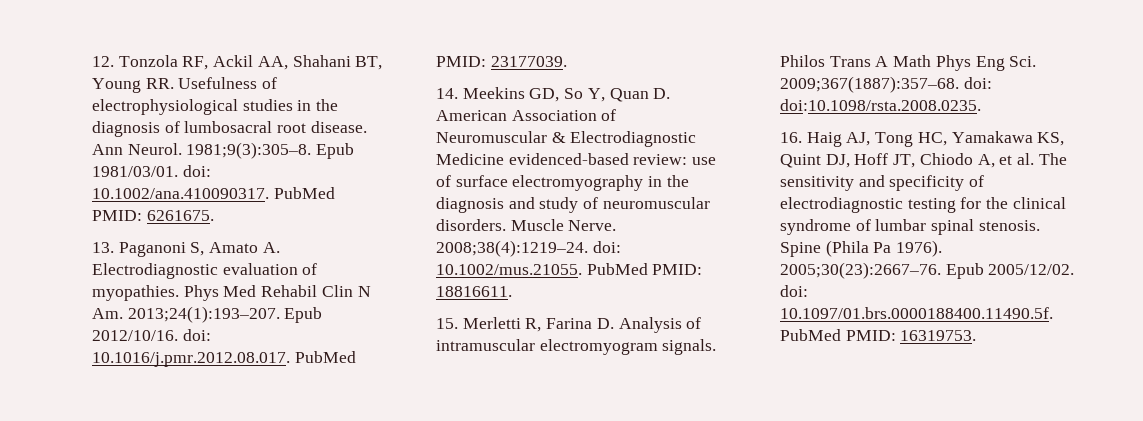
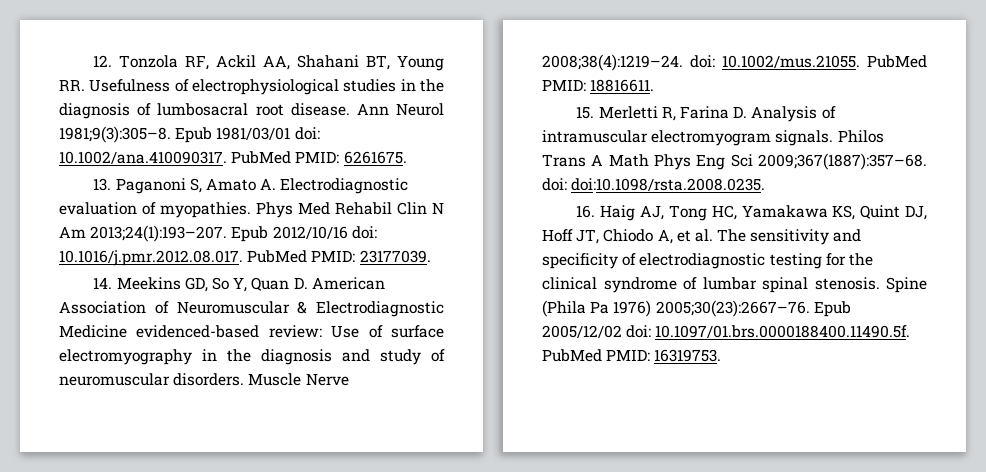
[127,143,182,155] Neurol. -> [396,103,444,116] Neurol
[92,166,178,177] 1981/03/01. -> [216,127,291,140] 1981/03/01
[92,308,123,319] Am. -> [59,226,86,238] Am
[92,330,178,341] 2012/10/16. -> [272,226,348,239] 2012/10/16
[692,157,717,165] use -> [331,325,360,338] Use
[568,220,617,231] Nerve. -> [305,373,349,386] Nerve
[1009,56,1037,67] Sci. -> [730,154,753,167] Sci
[896,240,943,257] 1976). -> [613,300,652,317] 1976)
[988,264,1075,275] 2005/12/02. -> [542,325,622,338] 2005/12/02

